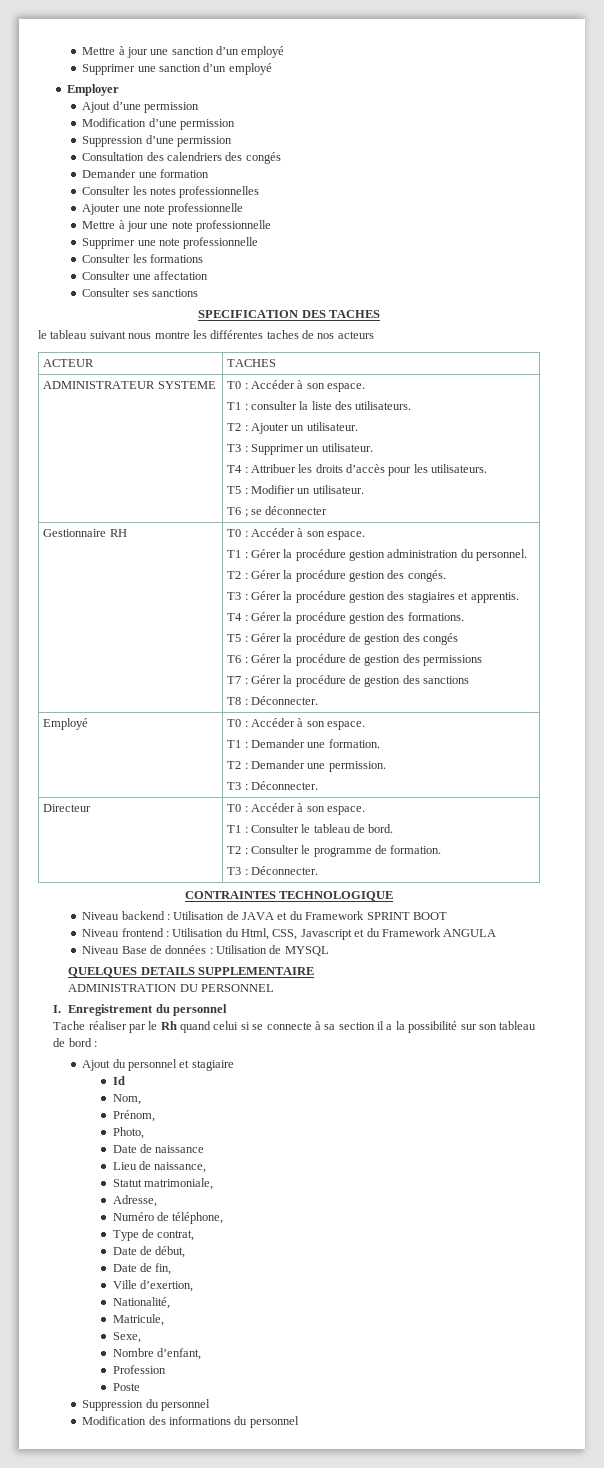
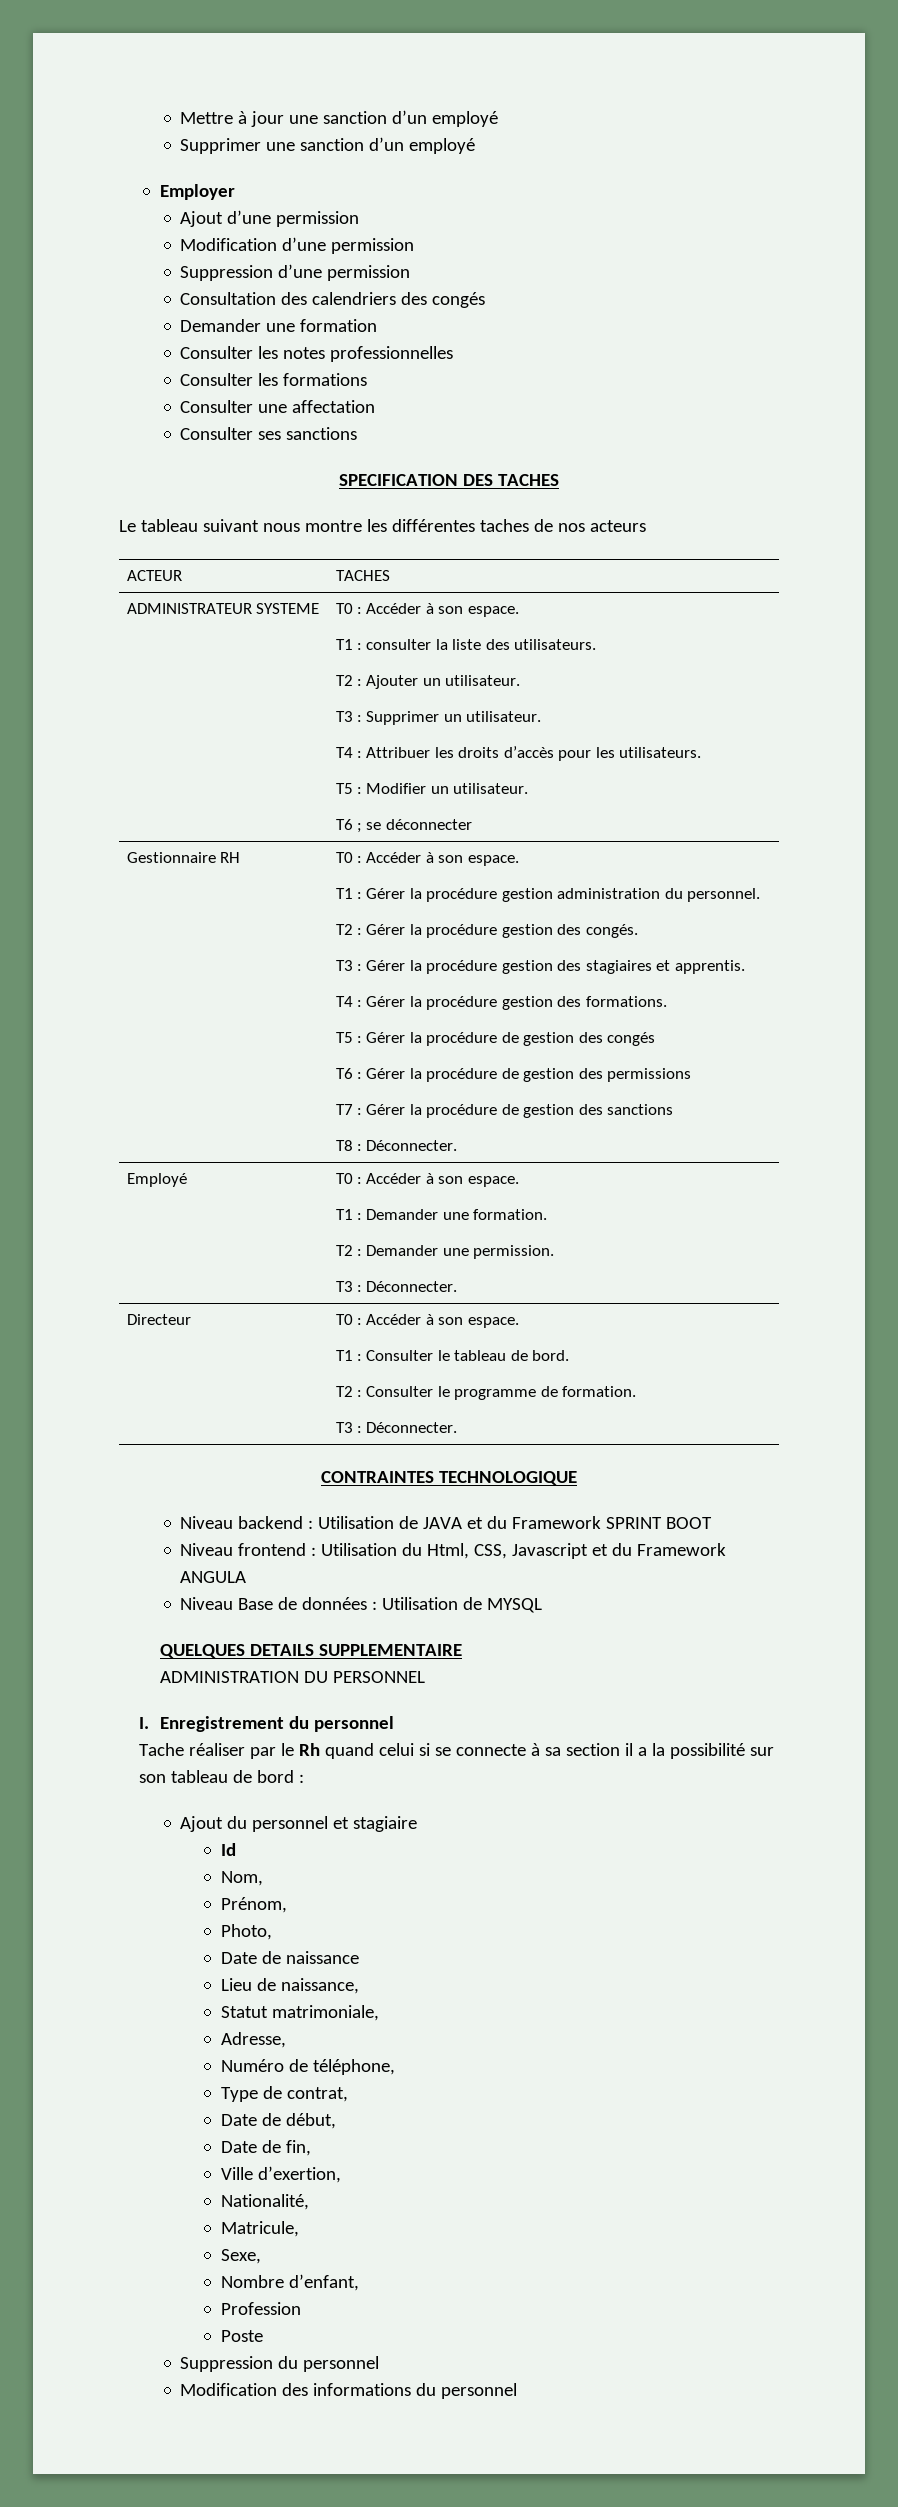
[82,203,244,215] [82,220,272,232] [82,237,259,249] // Ajouter une note professionnelle // Mettre à jour une note professionnelle // Supprimer une note professionnelle -> (454, 354) none
[38,330,47,339] le -> [119,520,136,532] Le

